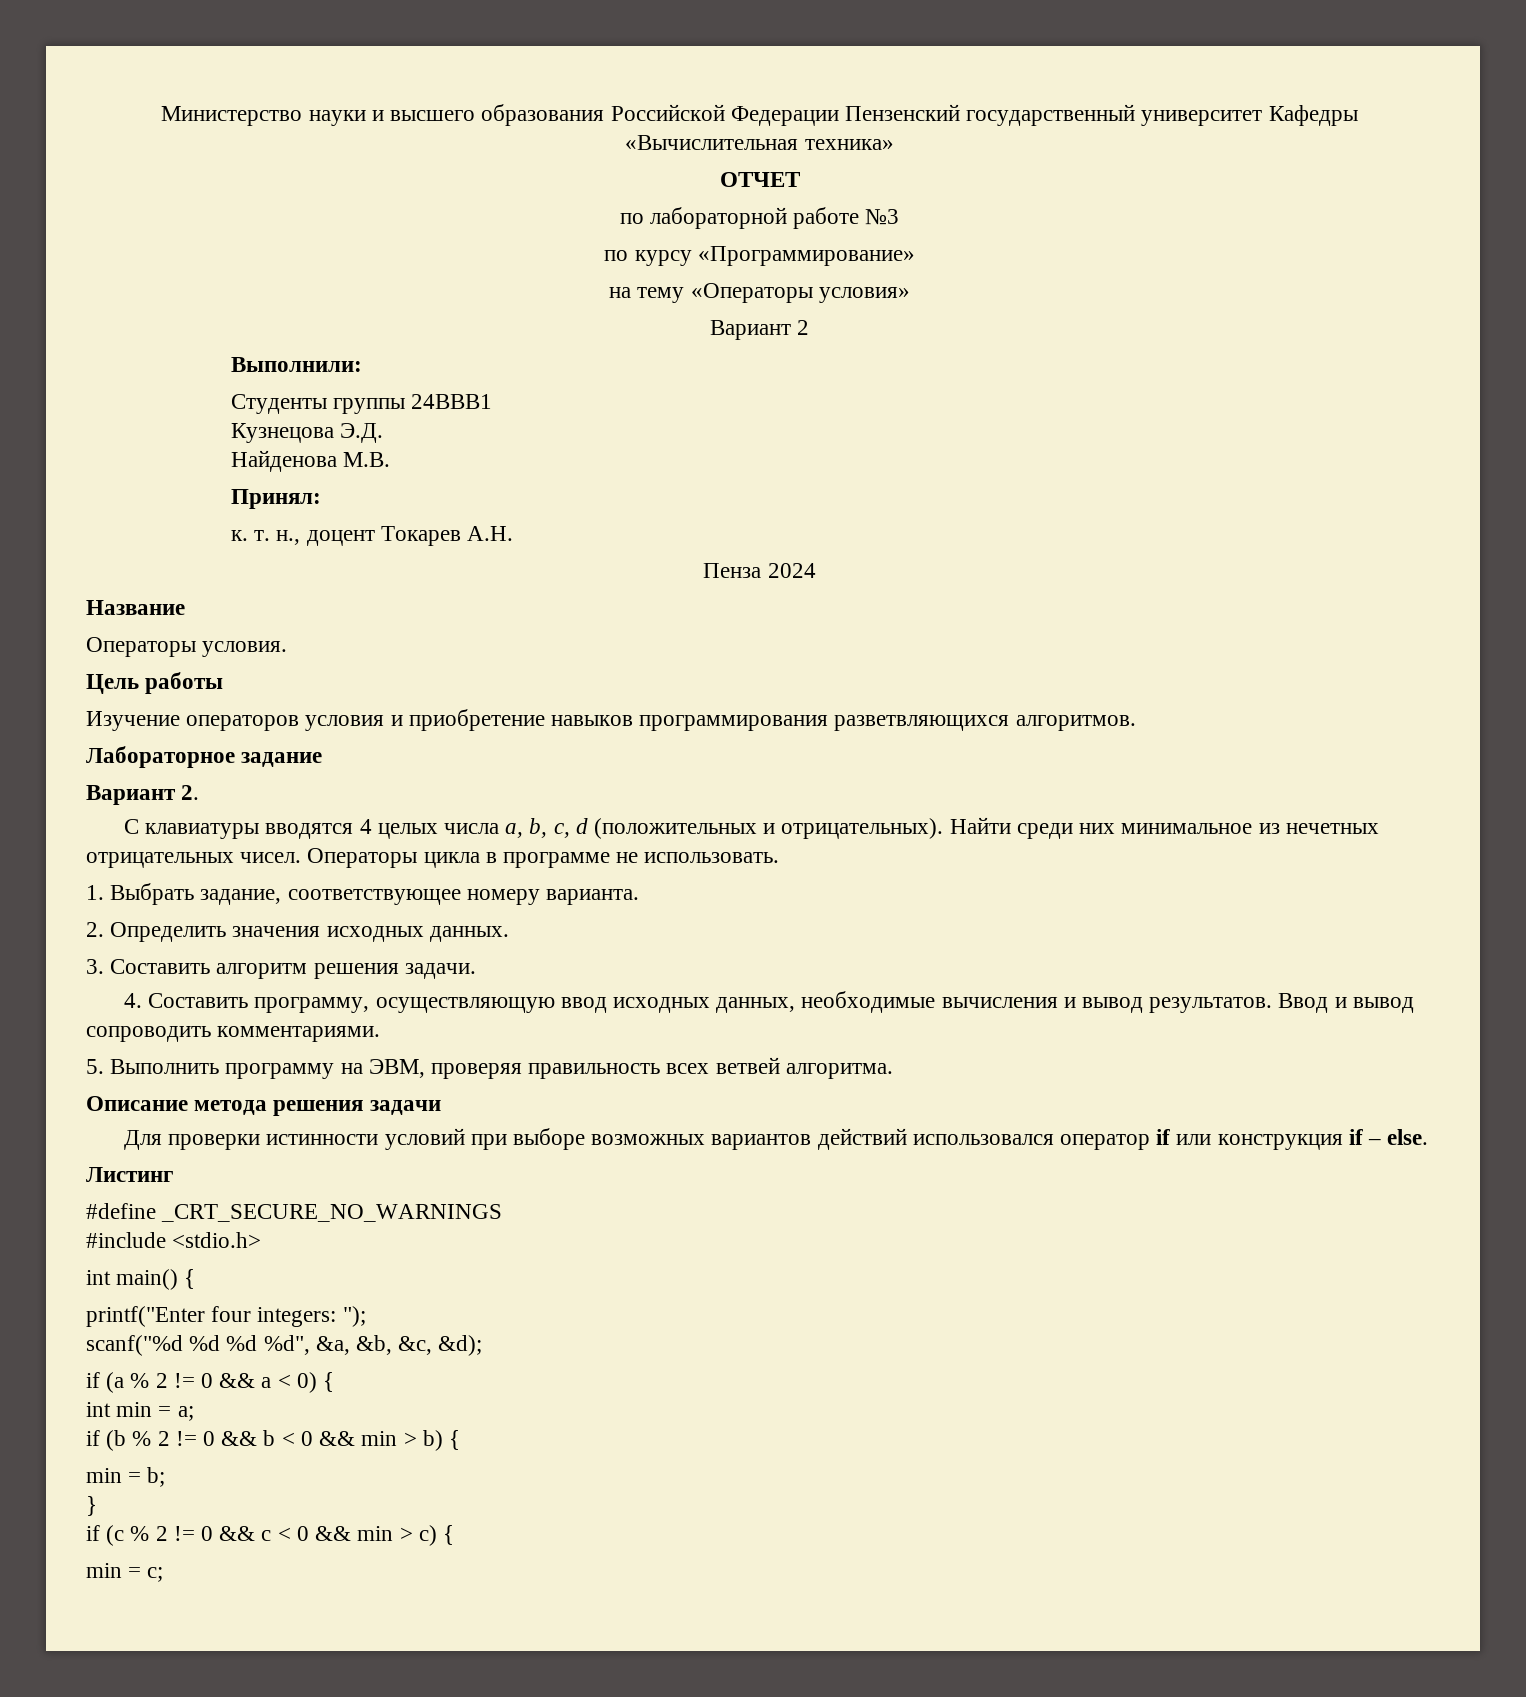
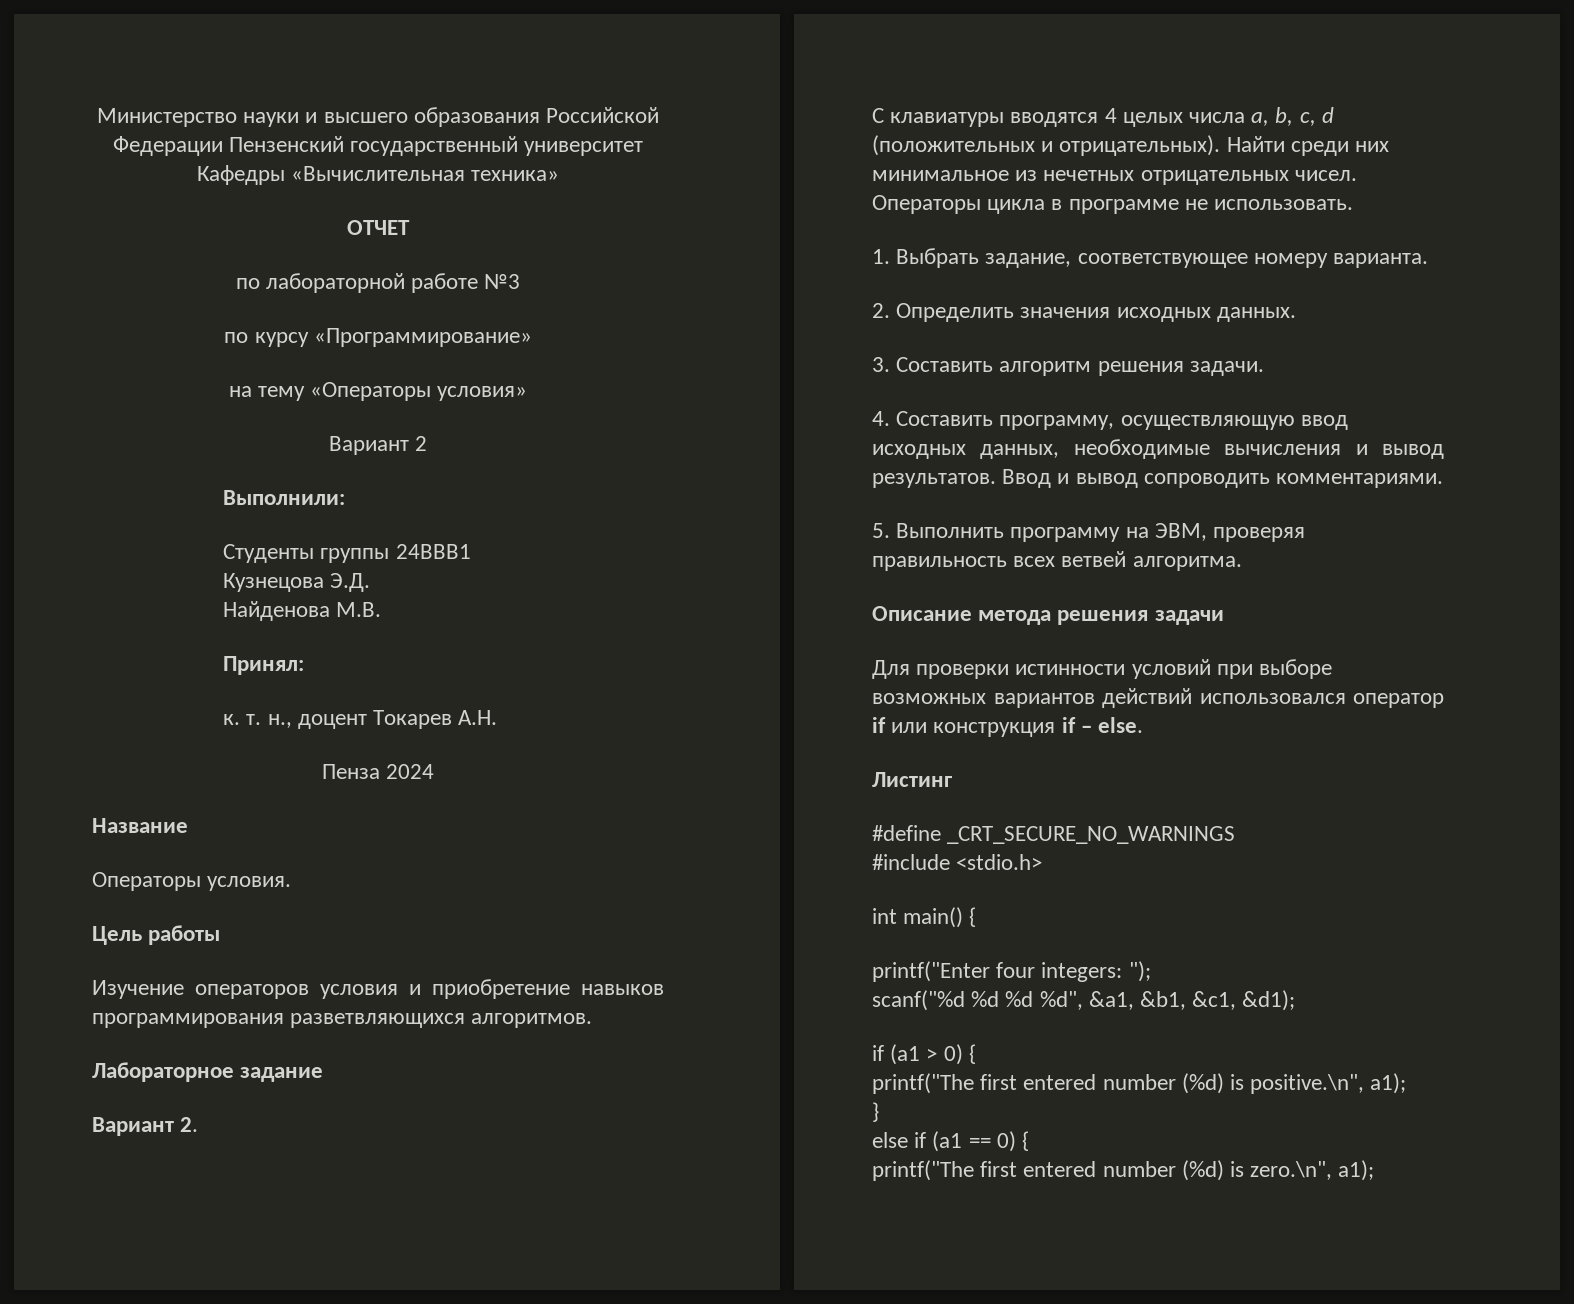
[315,1335,483,1356] [86,1372,335,1393] [86,1402,194,1421] [86,1430,460,1451] [86,1467,166,1487] [86,1496,97,1516] [86,1525,454,1546] [86,1563,164,1582] &a, &b, &c, &d); // if (a % 2 != 0 && a < 0) { // int min = a; // if (b % 2 != 0 && b < 0 && min > b) { // min = b; // } // if (c % 2 != 0 && c < 0 && min > c) { // min = c; -> [1088,990,1296,1011] [872,1044,976,1065] [872,1073,1407,1094] [872,1102,879,1122] [872,1131,1030,1152] [872,1160,1375,1181] &a1, &b1, &c1, &d1); // if (a1 > 0) { // printf("The first entered number (%d) is positive.\n", a1); // } // else if (a1 == 0) { // printf("The first entered number (%d) is zero.\n", a1);

